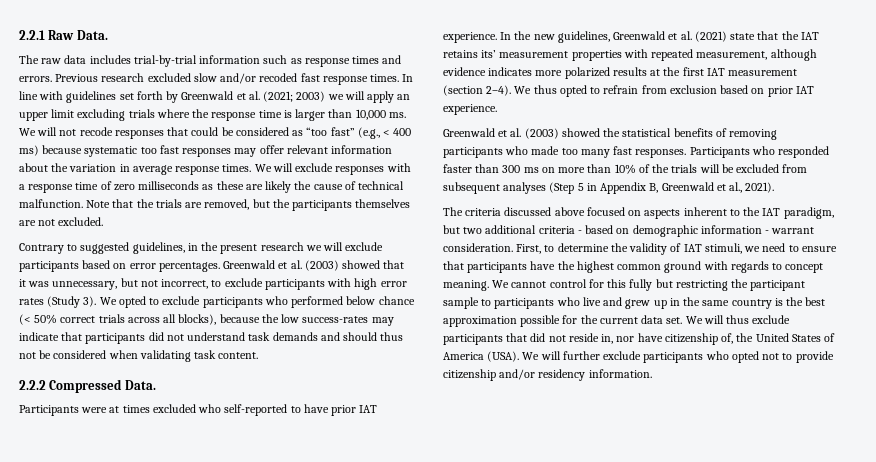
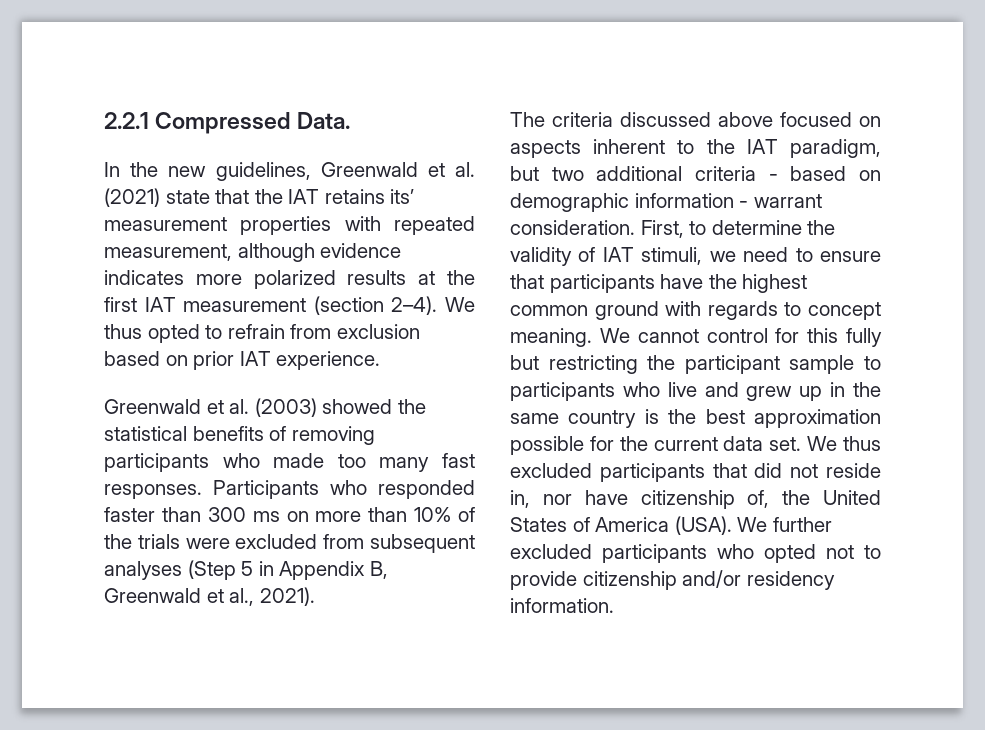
[48,30,108,40] [19,55,402,67] [19,73,414,85] [19,91,411,103] [19,109,406,121] [19,127,412,139] [19,145,393,157] [19,163,411,175] [19,181,405,193] [19,199,411,211] [19,217,104,226] [19,242,384,254] [19,260,405,272] [19,278,407,290] [19,296,415,308] [19,314,394,326] [19,332,404,344] [19,350,259,362] [19,379,156,393] [19,404,378,416] [443,32,497,43] Raw Data. // The raw data includes trial-by-trial information such as response times and errors. Previous research excluded slow and/or recoded fast response times. In line with guidelines set forth by Greenwald et al. (2021; 2003) we will apply an upper limit excluding trials where the response time is larger than 10,000 ms. We will not recode responses that could be considered as “too fast” (e.g., < 400 ms) because systematic too fast responses may offer relevant information about the variation in average response times. We will exclude responses with a response time of zero milliseconds as these are likely the cause of technical malfunction. Note that the trials are removed, but the participants themselves are not excluded. // Contrary to suggested guidelines, in the present research we will exclude participants based on error percentages. Greenwald et al. (2003) showed that it was unnecessary, but not incorrect, to exclude participants with high error rates (Study 3). We opted to exclude participants who performed below chance (< 50% correct trials across all blocks), because the low success-rates may indicate that participants did not understand task demands and should thus not be considered when validating task content. // 2.2.2 Compressed Data. // Participants were at times excluded who self-reported to have prior IAT experience. -> [155,112,351,134] Compressed Data. //
[699,164,734,173] will be -> [185,538,230,549] were
[703,315,791,324] will thus exclude -> [843,436,881,451] [510,463,592,478] thus excluded
[540,351,642,360] will further exclude -> [772,517,832,532] [510,544,592,559] further excluded

